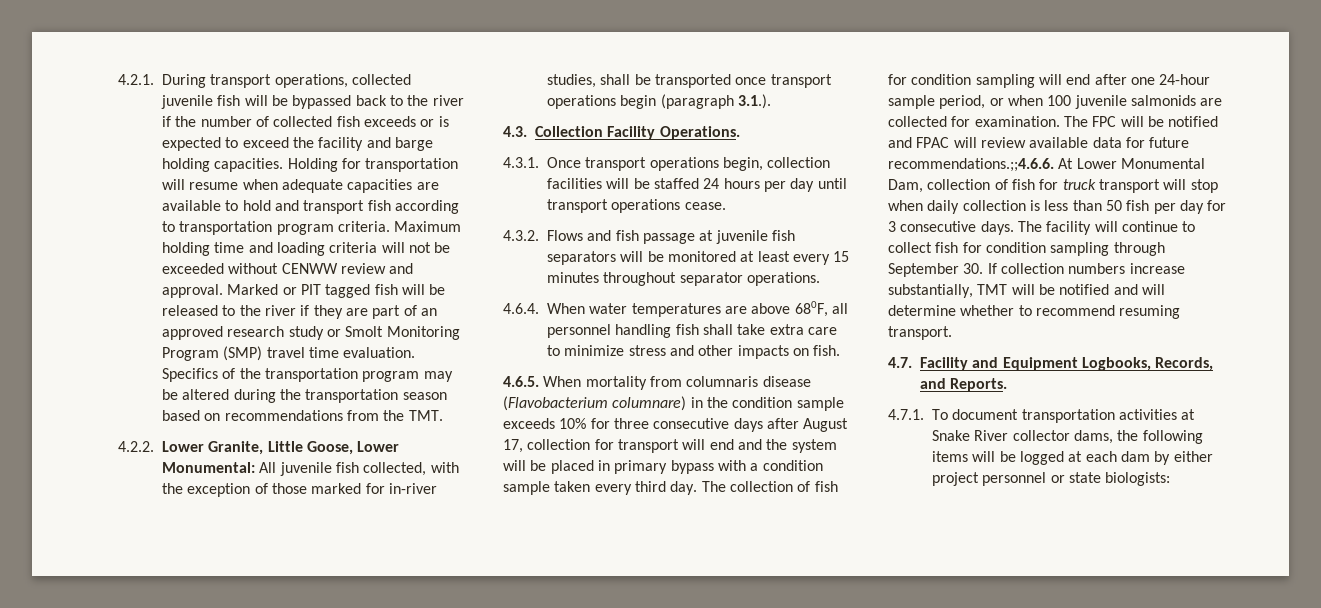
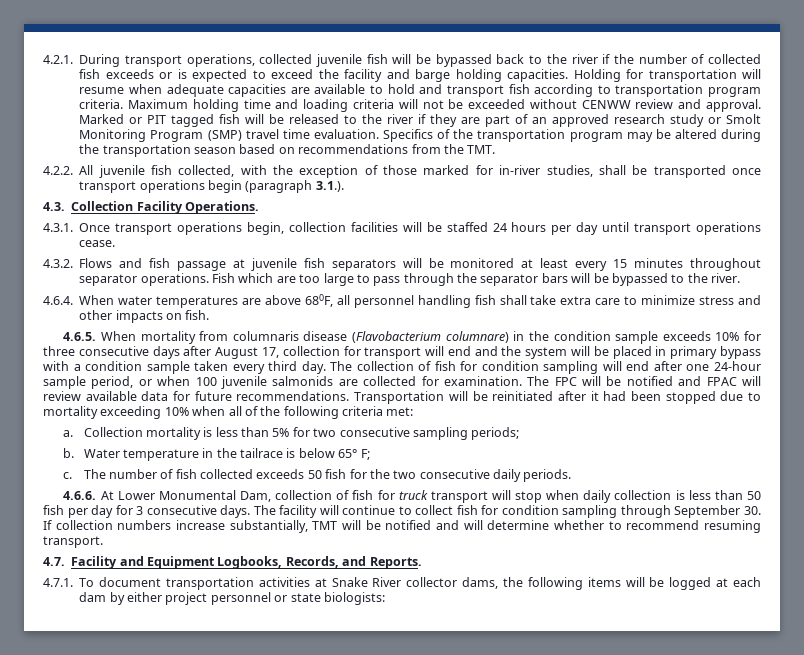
[162,441,400,455] [162,462,255,473] Lower Granite, Little Goose, Lower Monumental: -> (73, 170) none
(820, 279) none -> [212,273,740,286] Fish which are too large to pass through the separator bars will be bypassed to the river.
[888,158,1054,172] recommendations.;;4.6.6. -> [236,391,761,404] [43,406,414,419] [63,427,520,440] [63,448,370,461] [63,469,572,482] [63,491,97,500] recommendations. Transportation will be reinitiated after it had been stopped due to mortality exceeding 10% when all of the following criteria met: // a. Collection mortality is less than 5% for two consecutive sampling periods; // b. Water temperature in the tailrace is below 65° F; // c. The number of fish collected exceeds 50 fish for the two consecutive daily periods. // 4.6.6.

